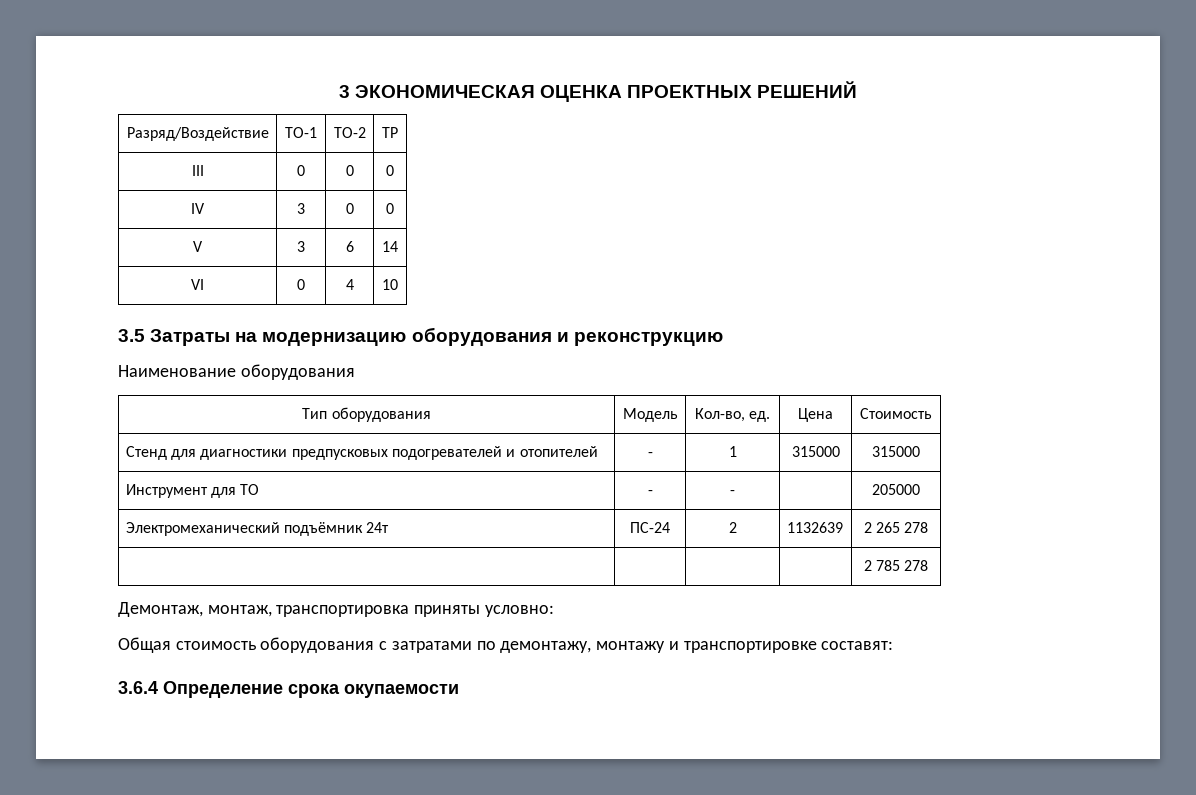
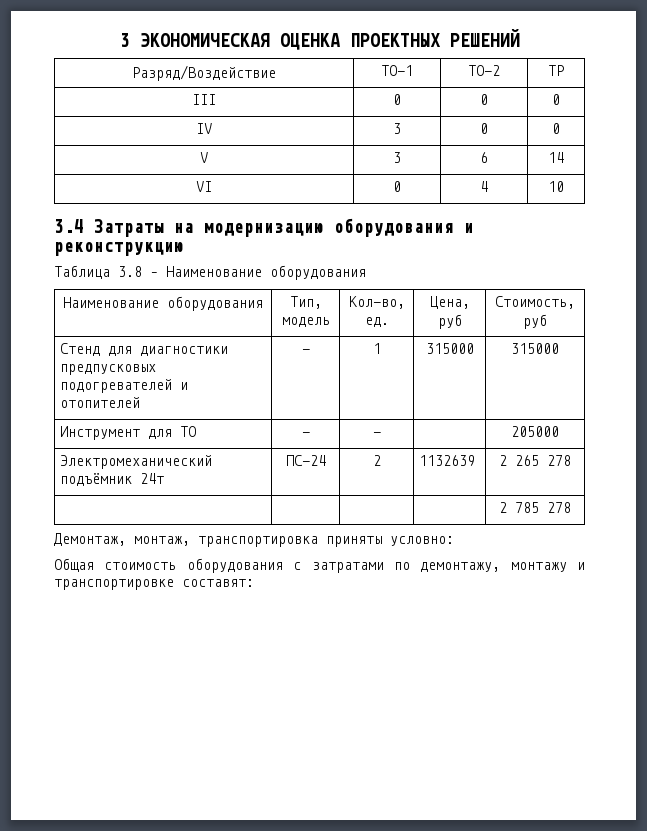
[118,329,145,342] 3.5 -> [54,219,84,233] 3.4
(723, 339) none -> [54,265,158,279] Таблица 3.8 –
[302,408,328,419] Тип -> [63,297,159,308] Наименование
[622,408,678,422] Модель -> [289,296,322,309] [281,317,330,327] Тип, модель
[798,408,833,422] [860,408,932,419] Цена | Стоимость -> [429,296,470,309] [437,314,462,329] [495,296,575,309] [523,314,547,329] Цена, руб | Стоимость, руб
[118,681,459,698] // 3.6.4 Определение срока окупаемости -> (254, 583) none

